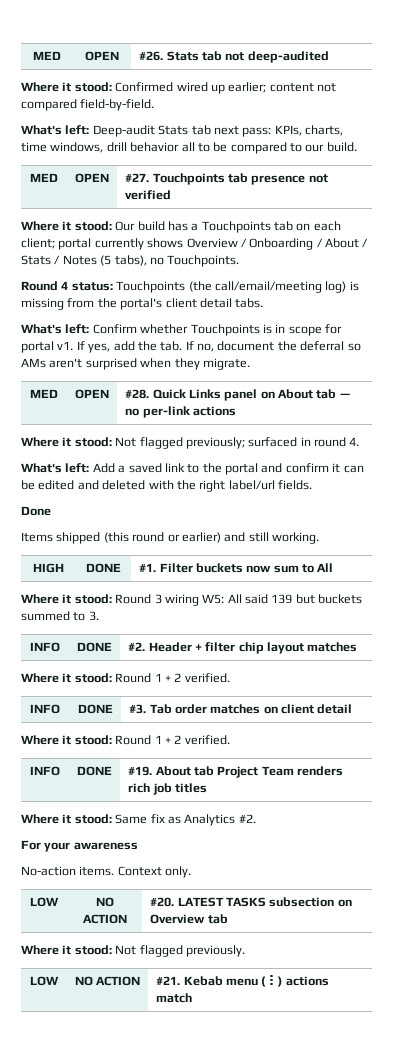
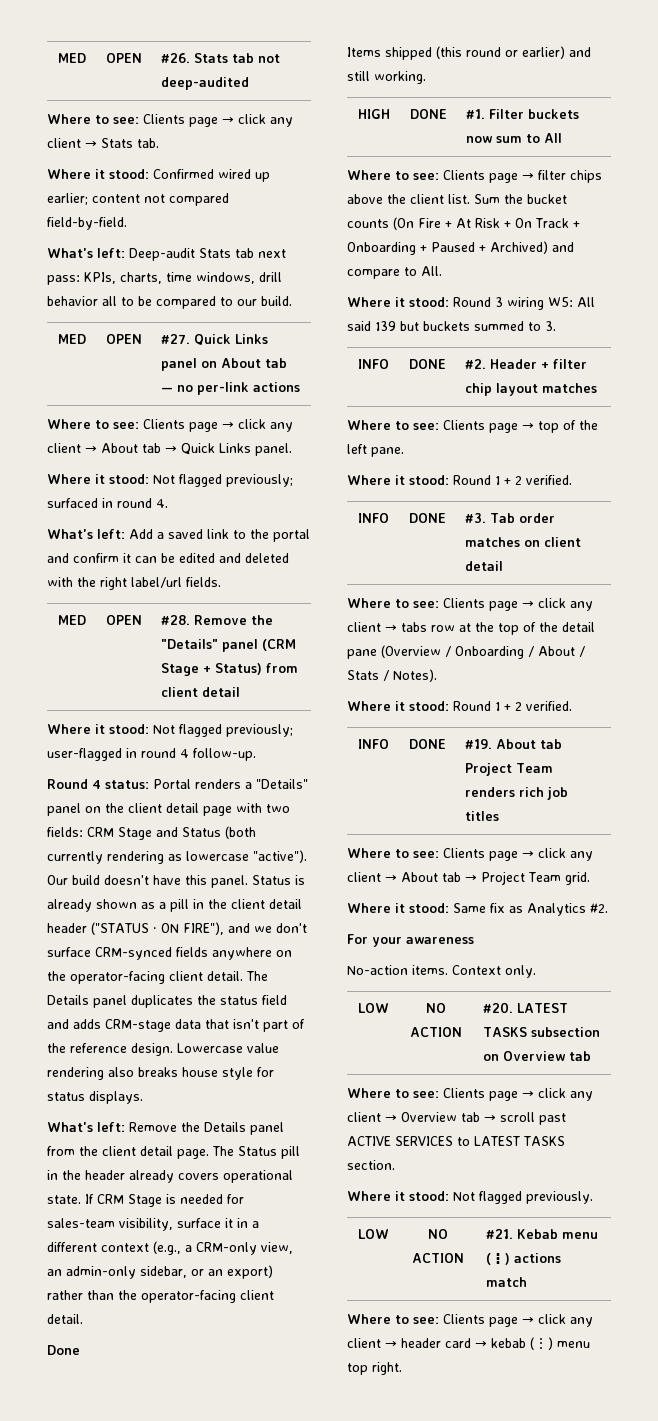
(329, 57) none -> [47,114,293,127] [47,138,159,148] // Where to see: Clients page → click any client → Stats tab.
[152,173,328,185] [125,190,172,200] [21,221,341,233] [21,238,369,250] [21,255,240,267] [21,281,359,293] [21,298,264,310] [21,324,342,336] [21,341,361,353] [21,358,250,370] [30,389,58,398] [75,389,109,399] [125,389,150,399] Touchpoints tab presence not verified // Where it stood: Our build has a Touchpoints tab on each client; portal currently shows Overview / Onboarding / About / Stats / Notes (5 tabs), no Touchpoints. // Round 4 status: Touchpoints (the call/email/meeting log) is missing from the portal's client detail tabs. // What's left: Confirm whether Touchpoints is in scope for portal v1. If yes, add the tab. If no, document the deferral so AMs aren't surprised when they migrate. // MED | OPEN | #28. -> (190, 339) none
(236, 411) none -> [47,419,293,432] [47,443,292,456] // Where to see: Clients page → click any client → About tab → Quick Links panel.
(312, 485) none -> [57,615,86,625] [105,615,142,625] [160,615,273,625] [160,639,296,652] [160,663,298,676] [160,687,240,697] [47,724,293,737] [47,748,256,761] [47,779,308,789] [47,803,290,816] [47,826,256,840] [47,850,307,864] [47,875,305,888] [47,899,302,912] [47,922,307,935] [47,947,292,960] [47,971,268,984] [47,995,287,1008] [47,1019,305,1032] [47,1043,279,1056] [47,1067,274,1080] [47,1091,143,1104] [47,1122,284,1135] [47,1146,300,1159] [47,1170,293,1183] [47,1194,244,1207] [47,1218,259,1231] [47,1241,293,1255] [47,1265,273,1279] [47,1290,274,1303] [47,1314,83,1324] // MED | OPEN | #28. Remove the "Details" panel (CRM Stage + Status) from client detail // Where it stood: Not flagged previously; user-flagged in round 4 follow-up. // Round 4 status: Portal renders a "Details" panel on the client detail page with two fields: CRM Stage and Status (both currently rendering as lowercase "active"). Our build doesn't have this panel. Status is already shown as a pill in the client detail header ("STATUS · ON FIRE"), and we don't surface CRM-synced fields anywhere on the operator-facing client detail. The Details panel duplicates the status field and adds CRM-stage data that isn't part of the reference design. Lowercase value rendering also breaks house style for status displays. // What's left: Remove the Details panel from the client detail page. The Status pill in the header already covers operational state. If CRM Stage is needed for sales-team visibility, surface it in a different context (e.g., a CRM-only view, an admin-only sidebar, or an export) rather than the operator-facing client detail.
(334, 567) none -> [347,170,602,183] [347,194,567,204] [347,217,580,230] [347,241,574,255] [347,266,442,279] // Where to see: Clients page → filter chips above the client list. Sum the bucket counts (On Fire + At Risk + On Track + Onboarding + Paused + Archived) and compare to All.
(358, 647) none -> [347,420,598,433] [347,444,404,457] // Where to see: Clients page → top of the left pane.
(353, 709) none -> [347,598,593,611] [347,622,595,635] [347,645,585,659] [347,669,437,682] // Where to see: Clients page → click any client → tabs row at the top of the detail pane (Overview / Onboarding / About / Stats / Notes).
(207, 788) none -> [347,848,593,861] [347,871,590,885] // Where to see: Clients page → click any client → About tab → Project Team grid.
(228, 919) none -> [347,1088,593,1101] [347,1112,566,1125] [347,1136,565,1146] [347,1160,395,1170] // Where to see: Clients page → click any client → Overview tab → scroll past ACTIVE SERVICES to LATEST TASKS section.
(193, 998) none -> [347,1314,593,1327] [347,1337,590,1350] [347,1362,402,1375] // Where to see: Clients page → click any client → header card → kebab (⋮) menu top right.

